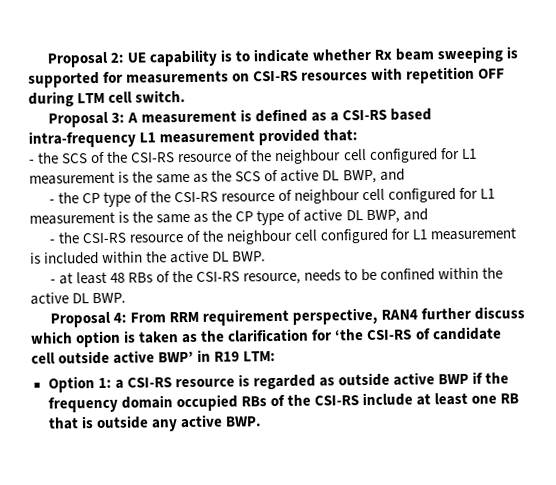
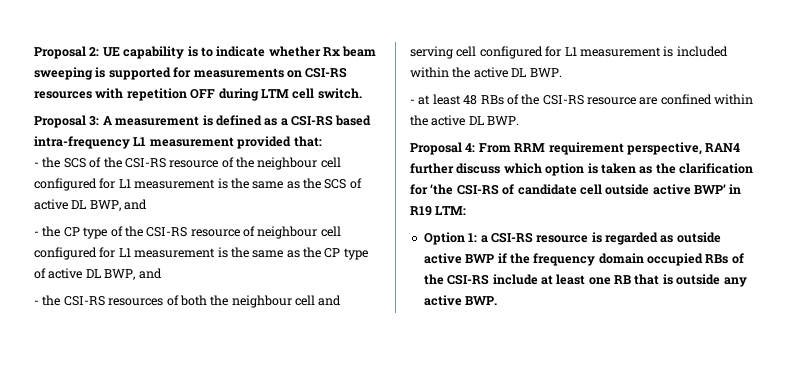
[128,229,293,245] resource of the neighbour -> [108,295,342,308] [410,46,453,59] resources of both the neighbour cell and serving
[243,268,378,285] resource, needs to be -> [587,97,658,105] resource are

